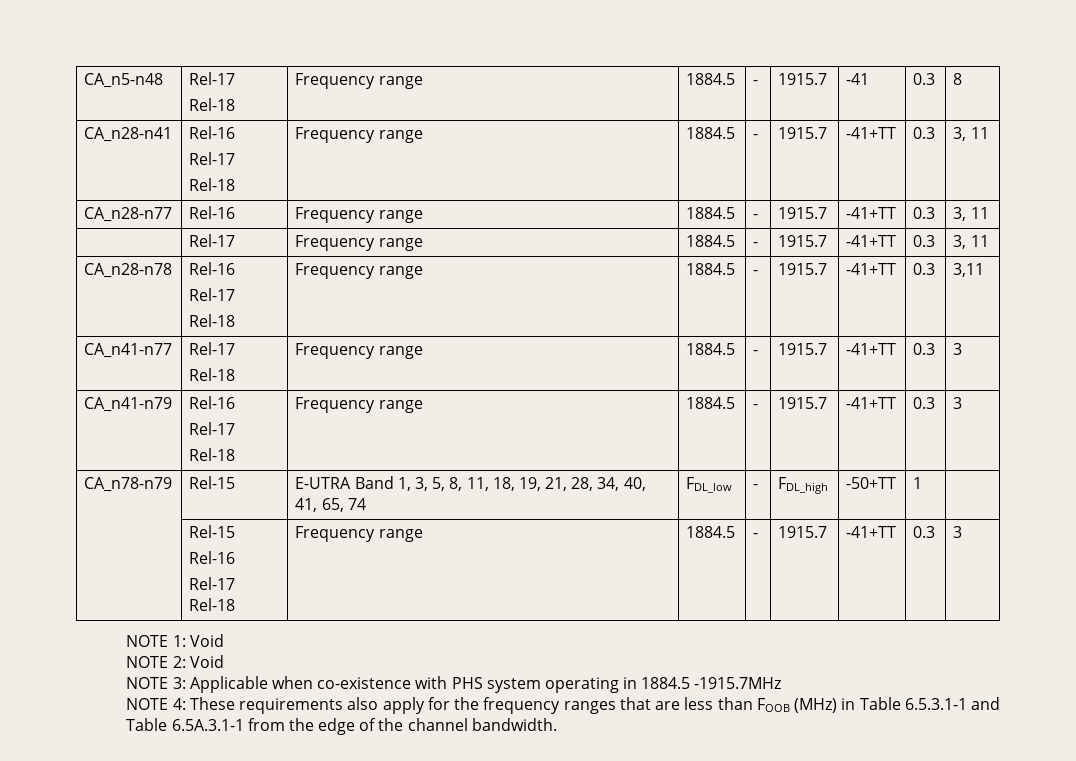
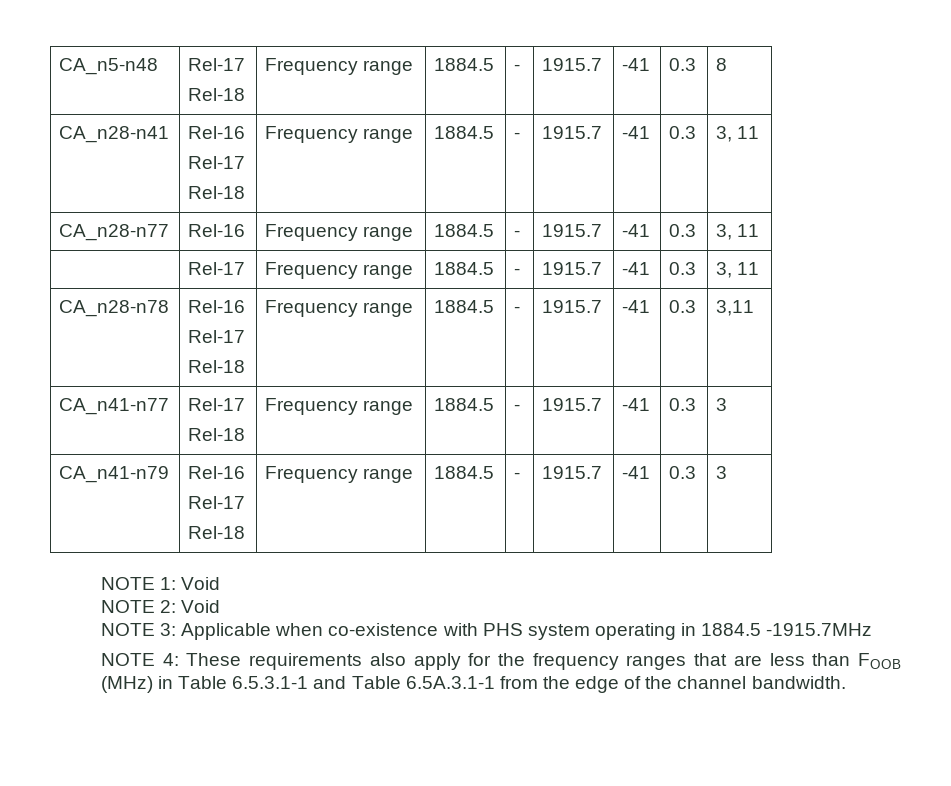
[846,127,897,139] -41+TT -> [622,126,651,139] -41
[846,207,897,219] -41+TT -> [622,224,651,237] -41
[846,235,897,247] -41+TT -> [622,262,651,275] -41
[846,263,897,275] -41+TT -> [622,300,651,313] -41
[846,343,897,355] -41+TT -> [622,398,651,411] -41
[846,397,897,409] [913,397,936,409] [953,397,963,409] [84,477,173,492] [189,476,236,489] [295,476,646,491] [295,498,366,512] [686,477,733,493] [753,484,759,489] [778,477,829,494] [846,477,897,489] [913,477,923,489] [189,525,236,538] [189,551,236,564] [189,577,236,590] [189,598,236,611] [295,526,423,542] [686,526,736,538] [753,533,759,538] [778,526,828,538] [846,526,897,538] -41+TT | 0.3 | 3 // CA_n78-n79 | Rel-15 | E-UTRA Band 1, 3, 5, 8, 11, 18, 19, 21, 28, 34, 40, 41, 65, 74 | FDL_low | - | FDL_high | -50+TT | 1 | // | Rel-15 // Rel-16 // Rel-17 Rel-18 | Frequency range | 1884.5 | - | 1915.7 | -41+TT -> [622,466,651,479] -41

